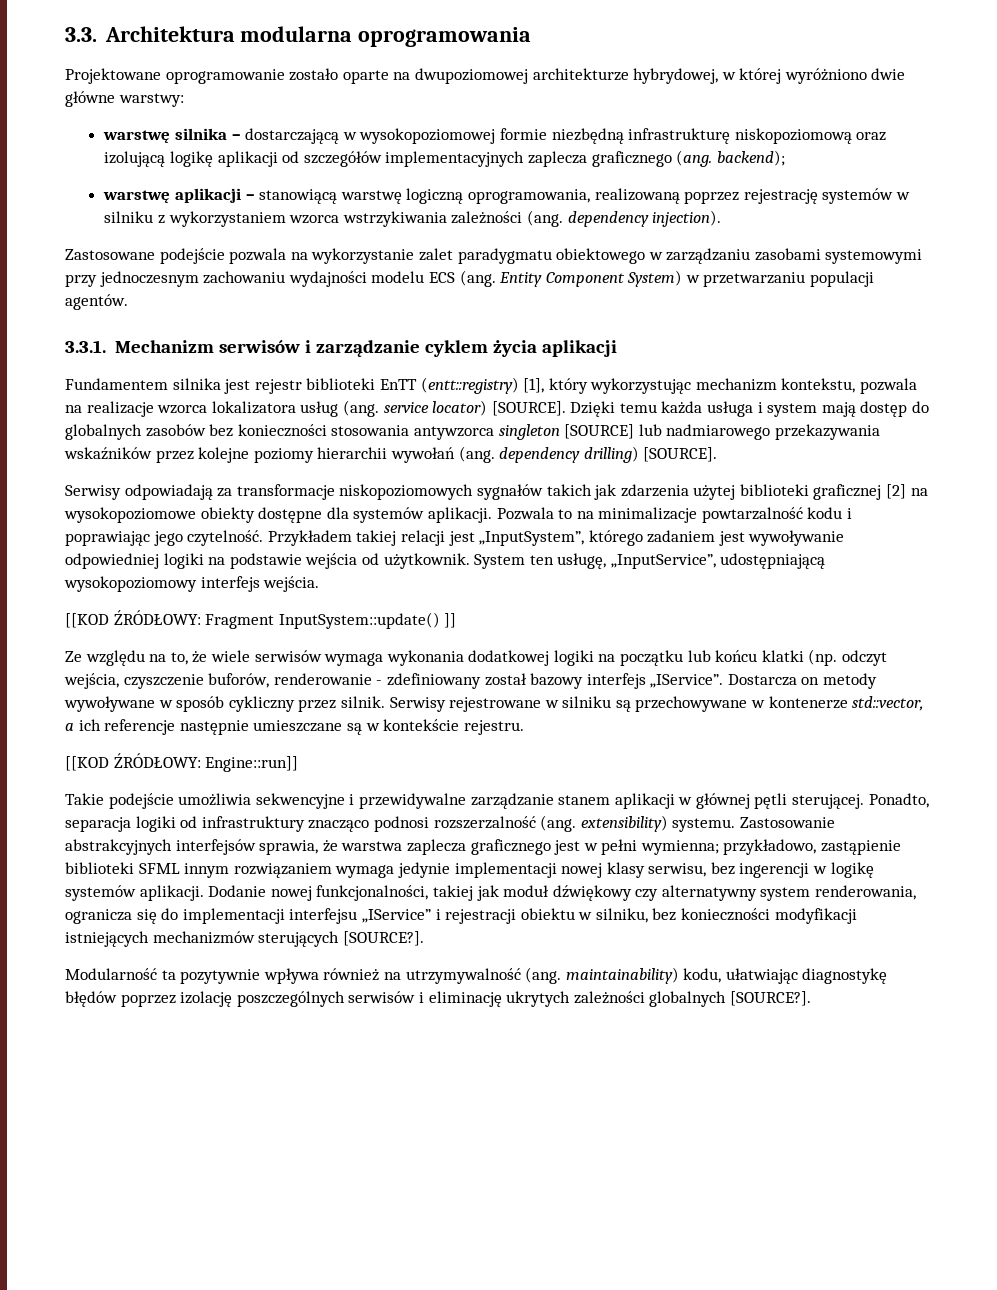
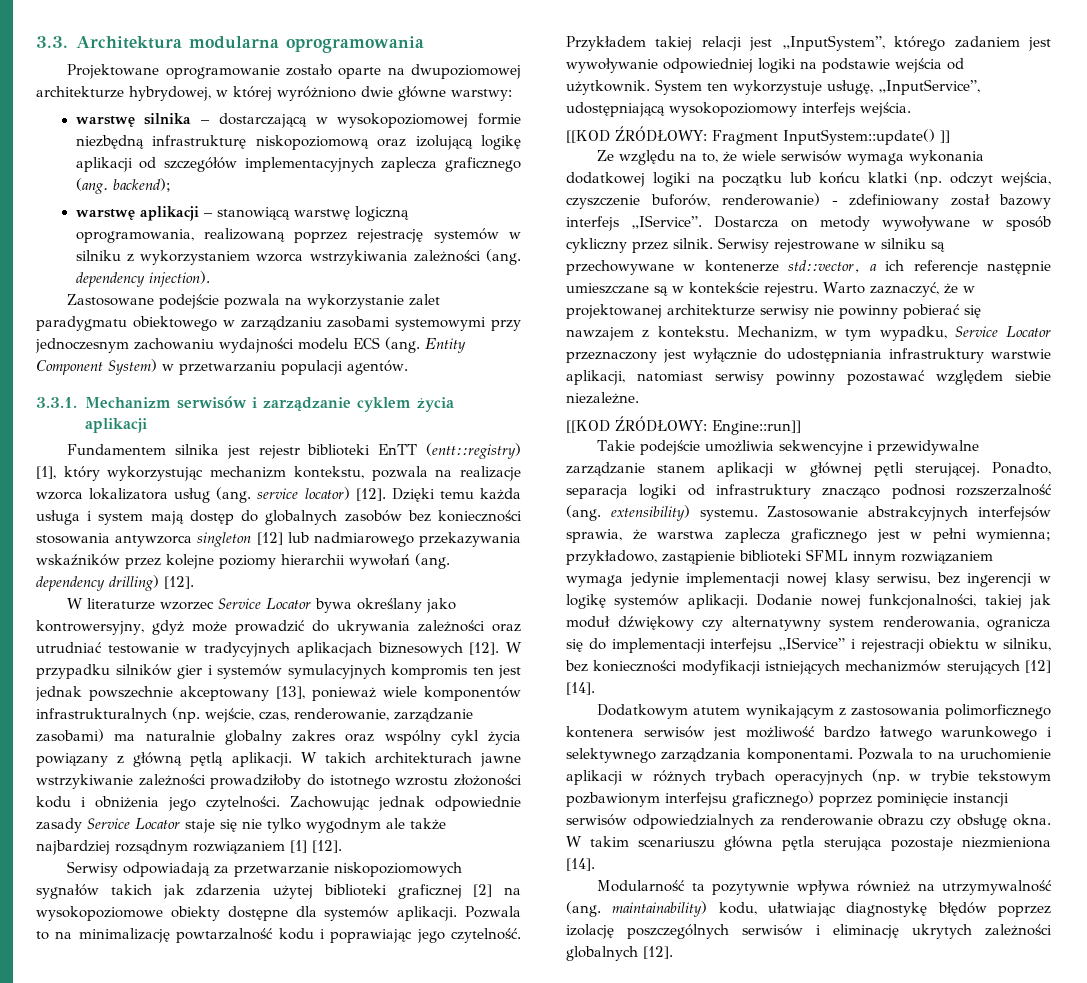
[491,401,566,416] [SOURCE]. -> [355,488,386,501] [12].
[564,424,635,439] [SOURCE] -> [256,532,283,545] [12]
[643,447,718,462] [SOURCE]. -> [164,576,194,589] [67,598,457,613] [36,620,522,635] [36,642,522,657] [36,664,521,679] [35,686,521,701] [36,707,473,723] [36,729,521,745] [36,752,521,767] [36,774,523,789] [36,796,521,811] [36,818,446,833] [36,840,342,855] [12]. // W literaturze wzorzec Service Locator bywa określany jako kontrowersyjny, gdyż może prowadzić do ukrywania zależności oraz utrudniać testowanie w tradycyjnych aplikacjach biznesowych [12]. W przypadku silników gier i systemów symulacyjnych kompromis ten jest jednak powszechnie akceptowany [13], ponieważ wiele komponentów infrastrukturalnych (np. wejście, czas, renderowanie, zarządzanie zasobami) ma naturalnie globalny zakres oraz wspólny cykl życia powiązany z główną pętlą aplikacji. W takich architekturach jawne wstrzykiwanie zależności prowadziłoby do istotnego wzrostu złożoności kodu i obniżenia jego czytelności. Zachowując jednak odpowiednie zasady Service Locator staje się nie tylko wygodnym ale także najbardziej rozsądnym rozwiązaniem [1] [12].
[236,484,335,500] transformacje -> [234,863,330,877] przetwarzanie
[598,507,698,523] minimalizacje -> [78,928,170,943] minimalizację
(554, 560) none -> [733,80,822,95] wykorzystuje
[273,673,372,685] renderowanie -> [721,193,820,206] renderowanie)
(524, 727) none -> [823,282,975,297] [566,304,981,319] [566,326,1051,341] [566,348,1051,363] [566,370,1051,385] [566,392,639,404] Warto zaznaczyć, że w projektowanej architekturze serwisy nie powinny pobierać się nawzajem z kontekstu. Mechanizm, w tym wypadku, Service Locator przeznaczony jest wyłącznie do udostępniania infrastruktury warstwie aplikacji, natomiast serwisy powinny pozostawać względem siebie niezależne.
[342,931,424,946] [SOURCE?]. -> [1025,660,1051,673] [566,682,595,695] [597,704,1051,719] [566,726,1052,741] [566,748,1051,763] [566,769,1051,785] [566,791,1009,807] [566,814,1051,829] [566,836,1051,851] [566,858,595,871] [12] [14]. // Dodatkowym atutem wynikającym z zastosowania polimorficznego kontenera serwisów jest możliwość bardzo łatwego warunkowego i selektywnego zarządzania komponentami. Pozwala to na uruchomienie aplikacji w różnych trybach operacyjnych (np. w trybie tekstowym pozbawionym interfejsu graficznego) poprzez pominięcie instancji serwisów odpowiedzialnych za renderowanie obrazu czy obsługę okna. W takim scenariuszu główna pętla sterująca pozostaje niezmieniona [14].
[729,991,811,1006] [SOURCE?]. -> [643,946,673,959] [12].

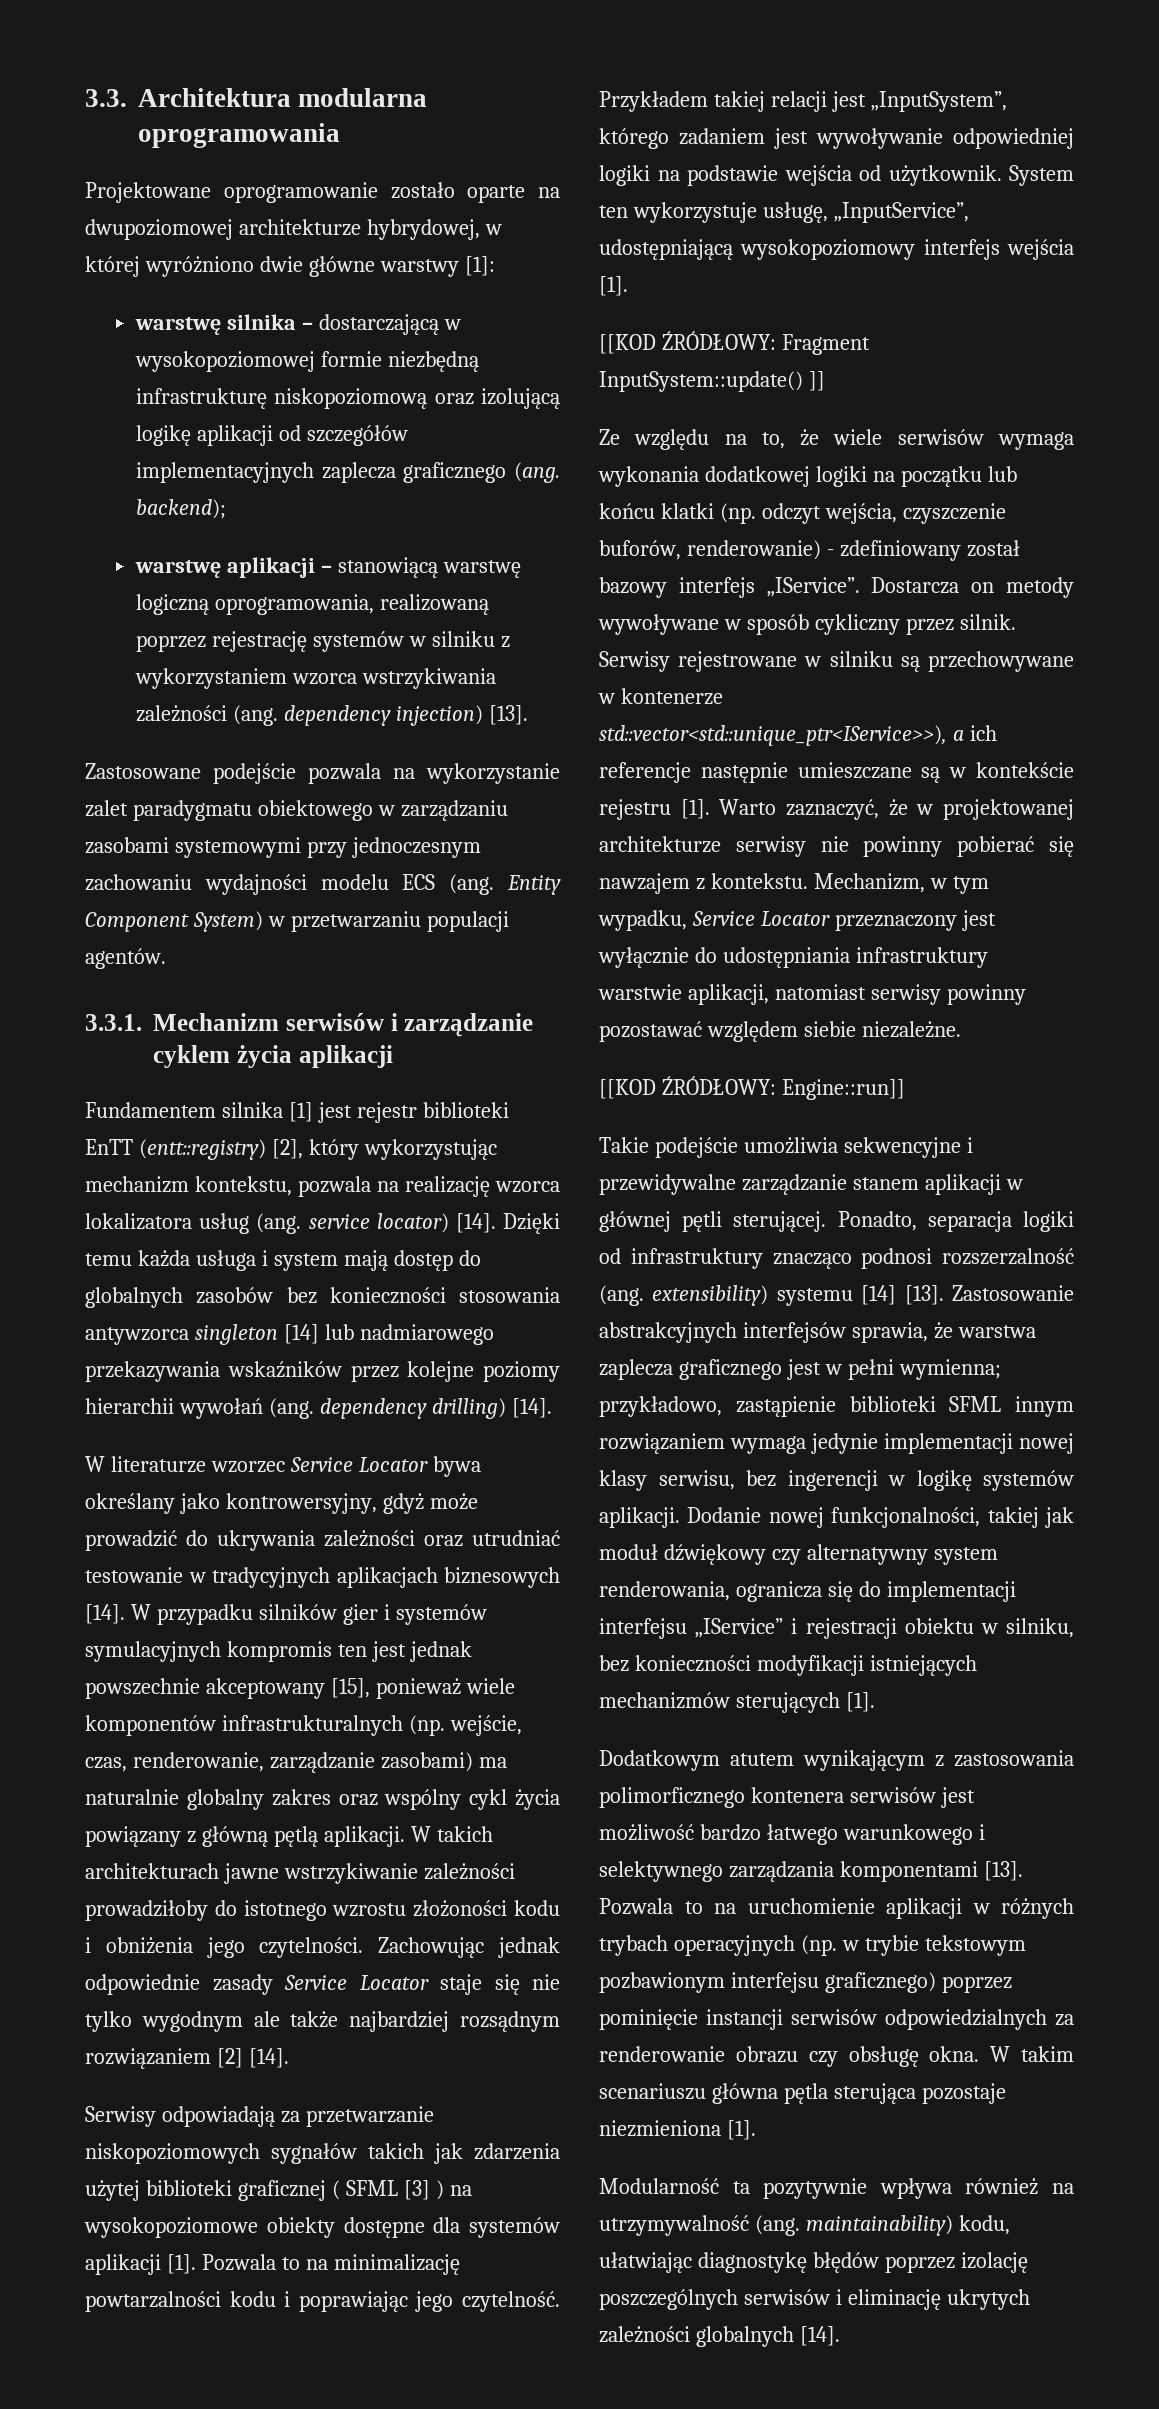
[451,89,512,101] warstwy: -> [379,256,495,277] warstwy [1]:
[148,271,210,287] injection). -> [395,705,528,726] injection) [13].
(220, 449) none -> [288,1102,313,1122] [1]
[36,466,56,479] [1], -> [271,1139,303,1159] [2],
[460,466,521,481] realizacje -> [405,1176,490,1197] realizację
[355,488,386,501] [12]. -> [455,1213,496,1233] [14].
[256,532,283,545] [12] -> [283,1324,319,1344] [14]
[164,576,194,589] [12]. -> [511,1398,552,1418] [14].
[469,642,500,655] [12]. -> [85,1604,125,1624] [14].
[276,686,305,699] [13], -> [330,1678,370,1698] [15],
[290,840,342,853] [1] [12]. -> [216,2048,289,2068] [2] [14].
[473,884,493,897] [2] -> [331,2180,444,2200] ( SFML [3] )
[397,906,458,921] aplikacji. -> [85,2254,196,2275] aplikacji [1].
[176,928,274,943] powtarzalność -> [85,2291,221,2312] powtarzalności
[860,102,911,117] wejścia. -> [1007,239,1074,260] [599,276,628,296] wejścia [1].
[788,260,861,273] std::vector, -> [599,725,947,746] std::vector<std::unique_ptr<IService>>),
[764,283,818,297] rejestru. -> [599,799,710,820] rejestru [1].
[699,509,758,521] systemu. -> [776,1285,944,1306] systemu [14] [13].
[1025,660,1051,673] [566,682,595,695] [12] [14]. -> [845,1692,875,1712] [1].
[746,748,853,763] komponentami. -> [839,1861,1023,1882] komponentami [13].
[566,858,595,871] [14]. -> [726,2120,756,2140] [1].
[643,946,673,959] [12]. -> [799,2326,840,2346] [14].

